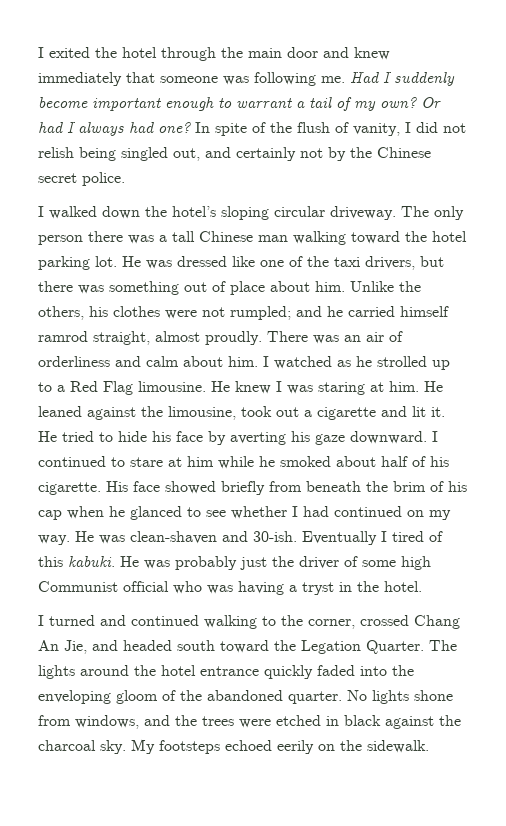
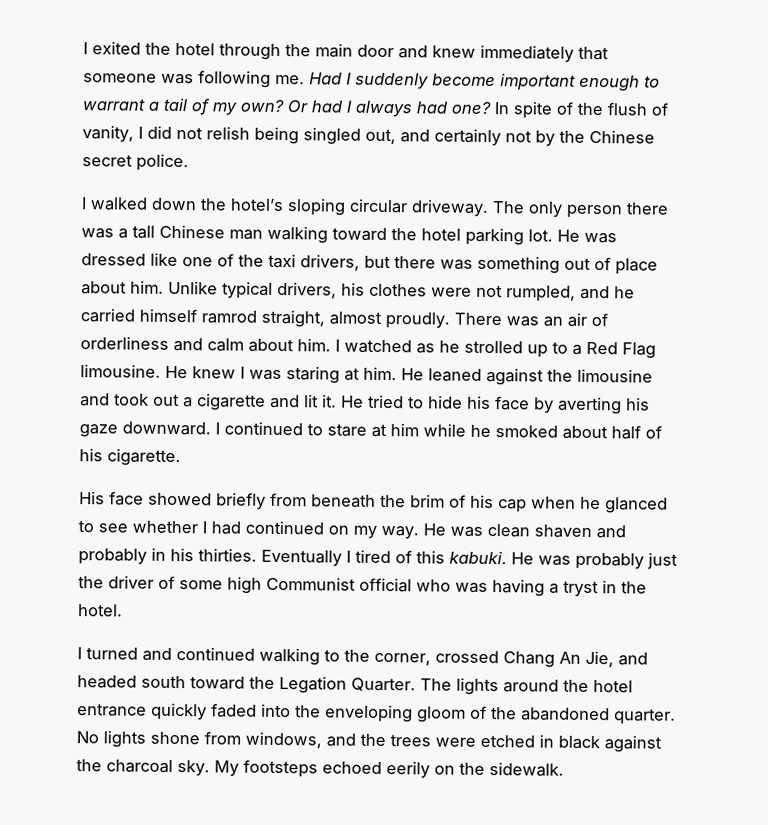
[399,281,421,292] [38,306,84,320] the others, -> [222,281,337,299] typical drivers,
[230,306,291,320] rumpled; -> [506,285,576,302] rumpled,
[168,406,236,420] limousine, -> [577,368,653,383] [80,393,110,407] limousine and
(101, 488) none -> (181, 457) //
[130,531,297,544] clean-shaven and 30-ish. -> [487,524,626,539] [78,547,257,565] clean shaven and probably in his thirties.

